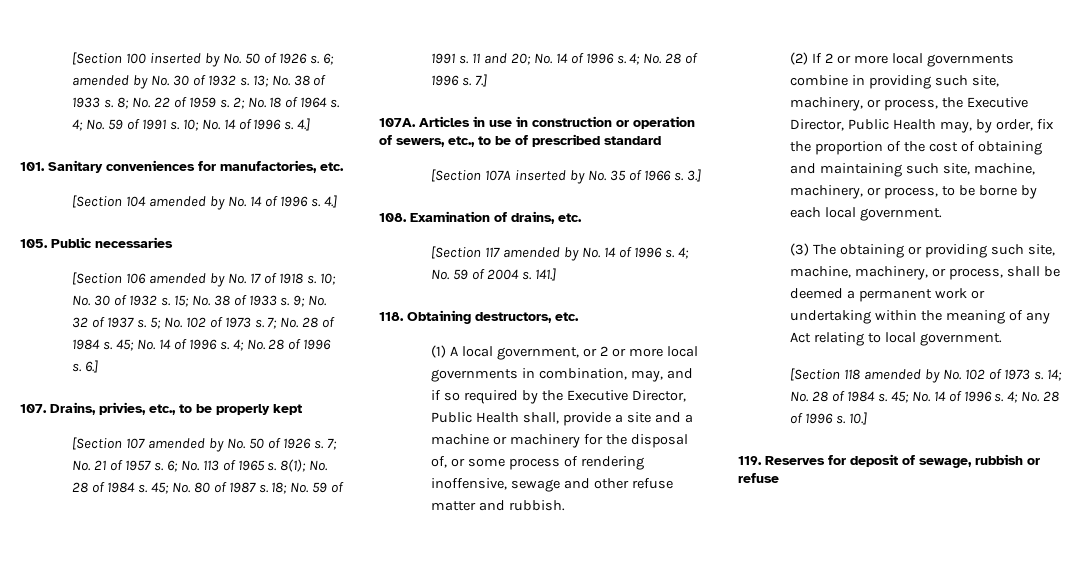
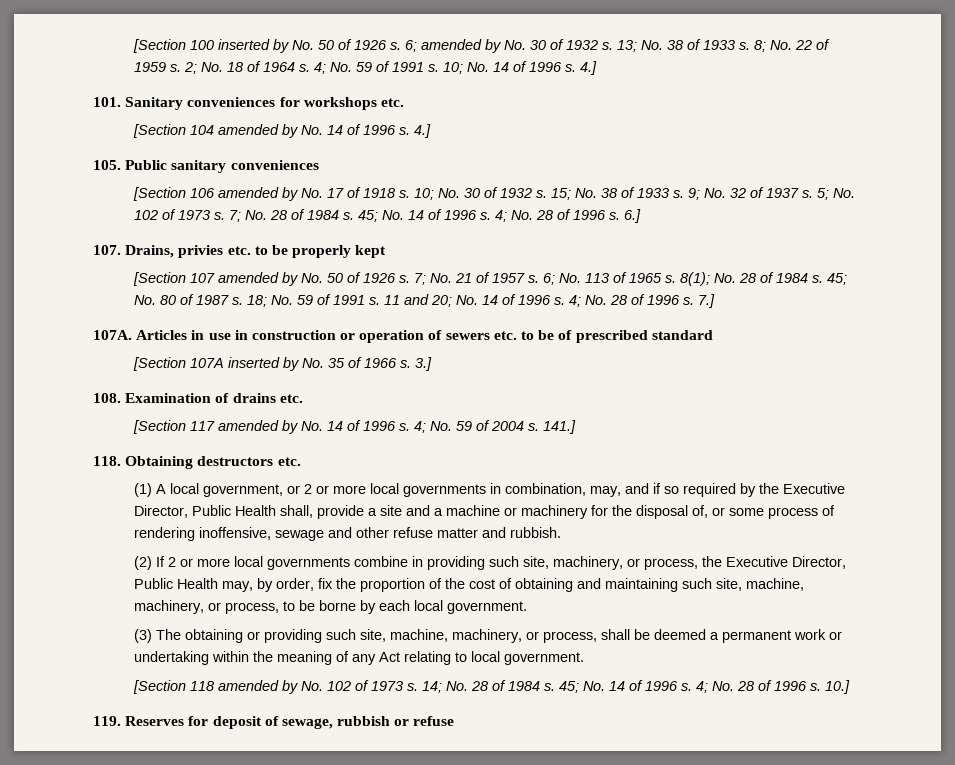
[220,160,317,173] manufactories, -> [303,97,377,110] workshops
[95,237,173,248] necessaries -> [171,160,319,173] sanitary conveniences
[99,402,176,415] privies, etc., -> [178,245,251,258] privies etc.
[396,136,475,147] sewers, etc., -> [445,331,517,340] sewers etc.
[511,211,555,224] drains, -> [232,393,276,403] drains
[475,312,552,323] destructors, -> [197,456,274,466] destructors

